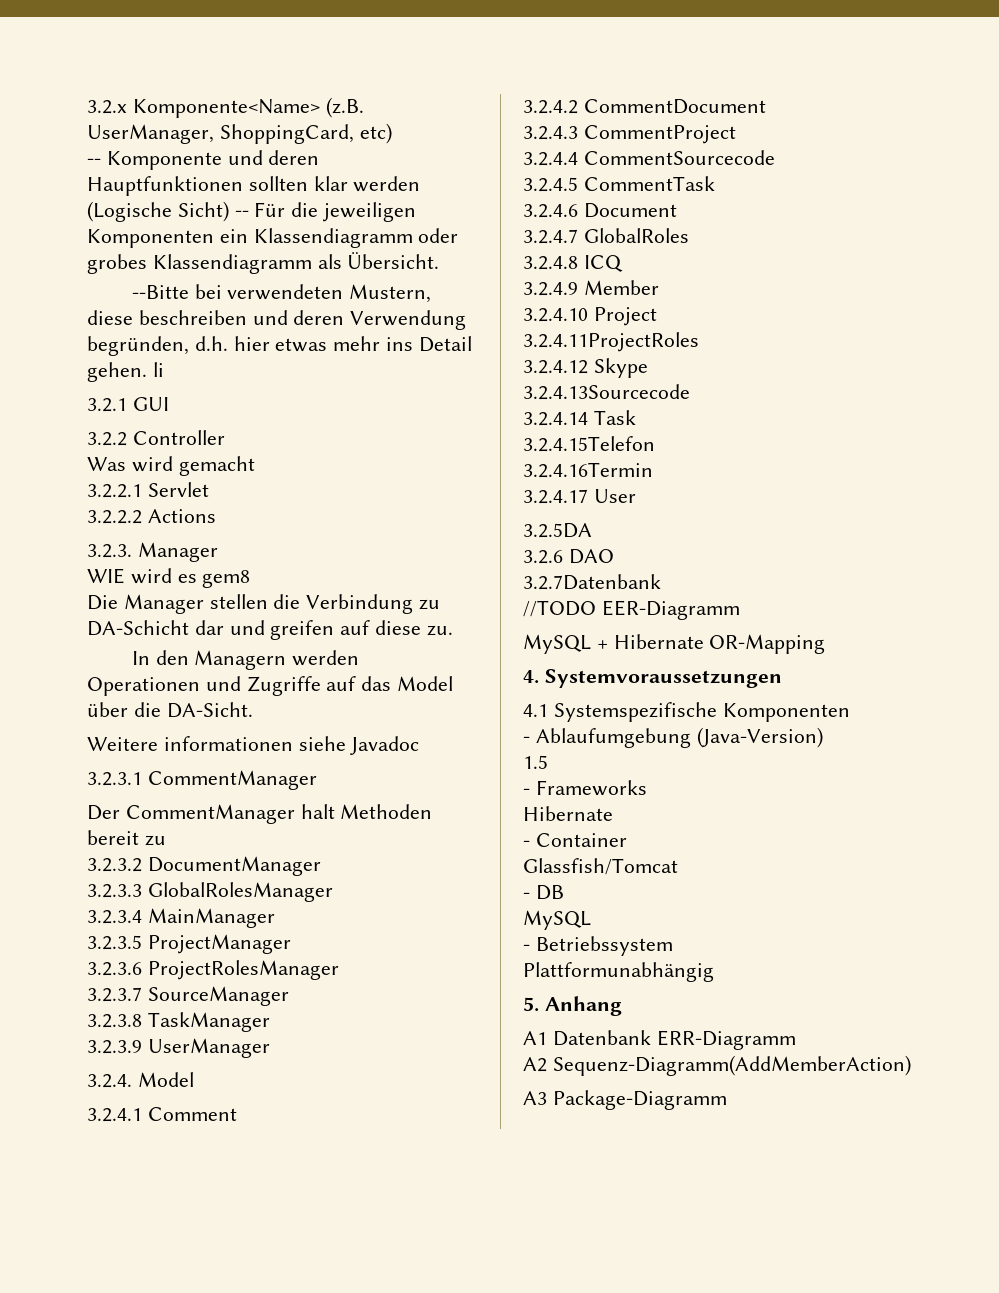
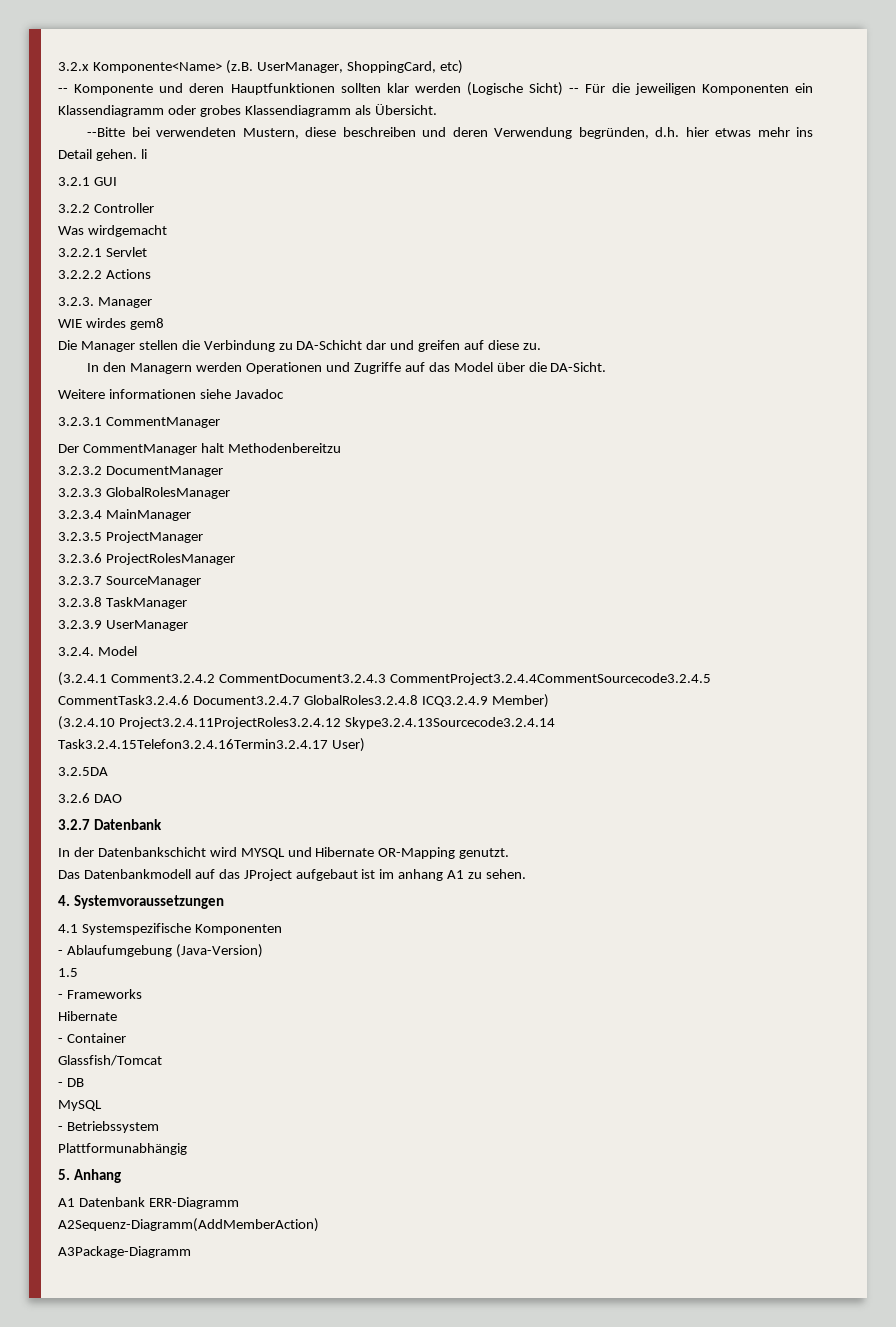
[131,456,255,476] wird gemacht -> [87,225,167,237] wirdgemacht
[130,568,197,584] wird es -> [85,318,126,328] wirdes
[340,804,433,819] [87,830,166,846] Methoden bereit zu -> [227,443,341,453] Methodenbereitzu
[87,1107,237,1122] [523,99,766,114] [523,125,736,144] [523,150,775,166] [523,176,715,192] [523,203,677,218] [523,228,689,244] [523,255,623,272] [523,280,659,296] [523,307,657,326] [523,332,699,352] [523,358,648,378] [523,384,690,400] [523,410,636,426] [523,436,655,452] [523,462,653,478] [523,489,636,504] [523,523,592,538] [523,549,614,564] [523,574,661,590] [523,600,740,620] [523,634,826,654] 3.2.4.1 Comment // 3.2.4.2 CommentDocument // 3.2.4.3 CommentProject // 3.2.4.4 CommentSourcecode // 3.2.4.5 CommentTask // 3.2.4.6 Document // 3.2.4.7 GlobalRoles // 3.2.4.8 ICQ // 3.2.4.9 Member // 3.2.4.10 Project // 3.2.4.11ProjectRoles // 3.2.4.12 Skype // 3.2.4.13Sourcecode // 3.2.4.14 Task // 3.2.4.15Telefon // 3.2.4.16Termin // 3.2.4.17 User // 3.2.5DA // 3.2.6 DAO // 3.2.7Datenbank // //TODO EER-Diagramm // MySQL + Hibernate OR-Mapping -> [58,672,711,686] [58,694,549,708] [58,716,555,730] [58,738,365,752] [58,767,108,776] [58,793,122,803] [58,819,162,830] [58,847,510,859] [58,869,527,881] (3.2.4.1 Comment3.2.4.2 CommentDocument3.2.4.3 CommentProject3.2.4.4CommentSourcecode3.2.4.5 CommentTask3.2.4.6 Document3.2.4.7 GlobalRoles3.2.4.8 ICQ3.2.4.9 Member) // (3.2.4.10 Project3.2.4.11ProjectRoles3.2.4.12 Skype3.2.4.13Sourcecode3.2.4.14 Task3.2.4.15Telefon3.2.4.16Termin3.2.4.17 User) // 3.2.5DA // 3.2.6 DAO // 3.2.7 Datenbank // In der Datenbankschicht wird MYSQL und Hibernate OR-Mapping genutzt. // Das Datenbankmodell auf das JProject aufgebaut ist im anhang A1 zu sehen.
[523,1055,911,1076] [523,1090,727,1110] A2 Sequenz-Diagramm(AddMemberAction) // A3 Package-Diagramm -> [58,1218,319,1232] [58,1246,191,1258] A2Sequenz-Diagramm(AddMemberAction) // A3Package-Diagramm

